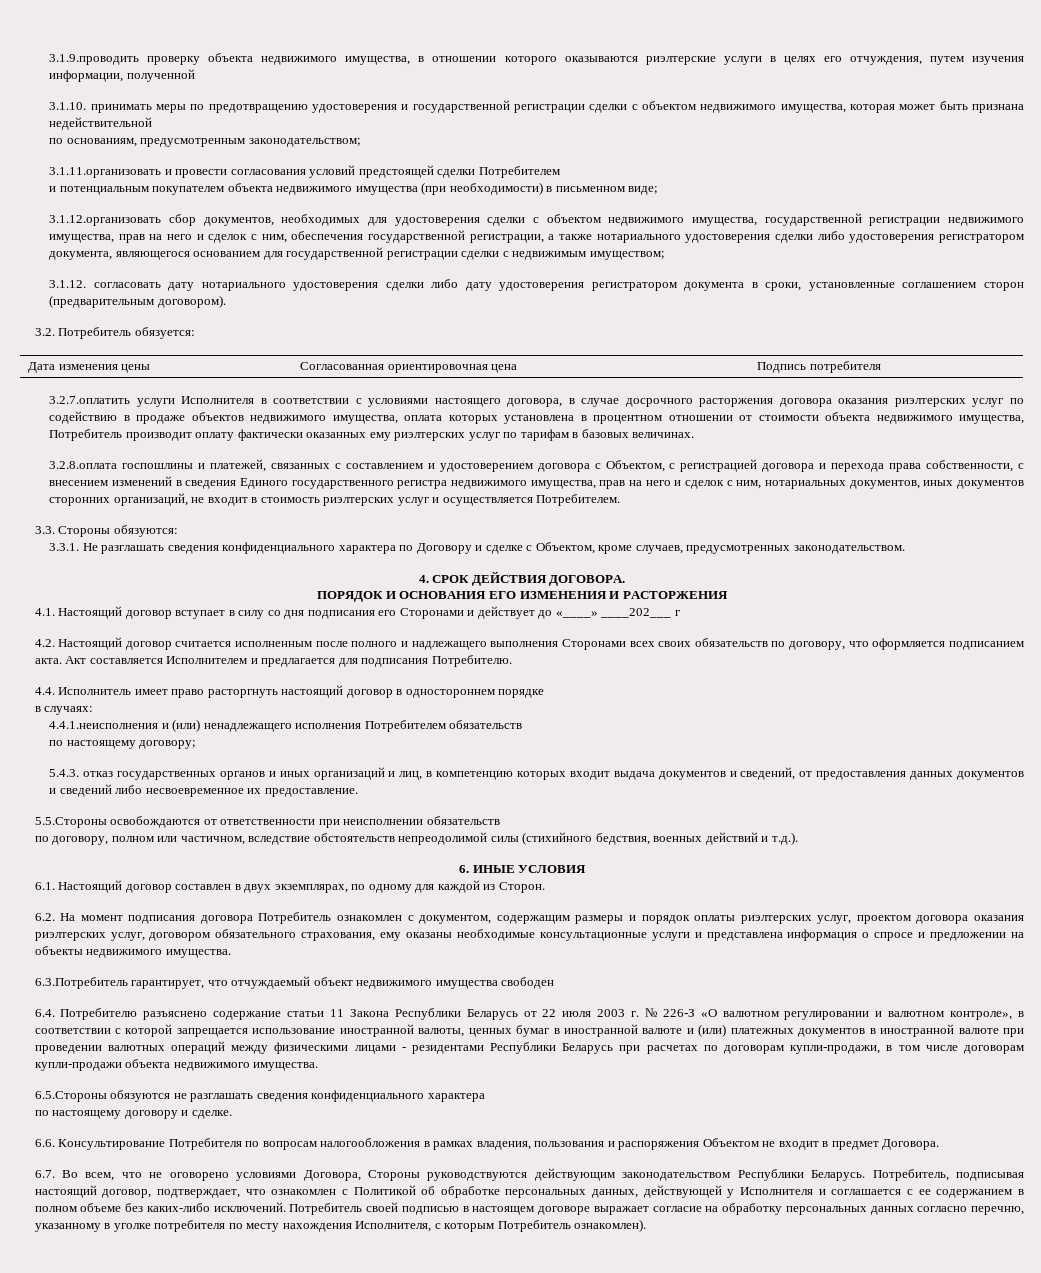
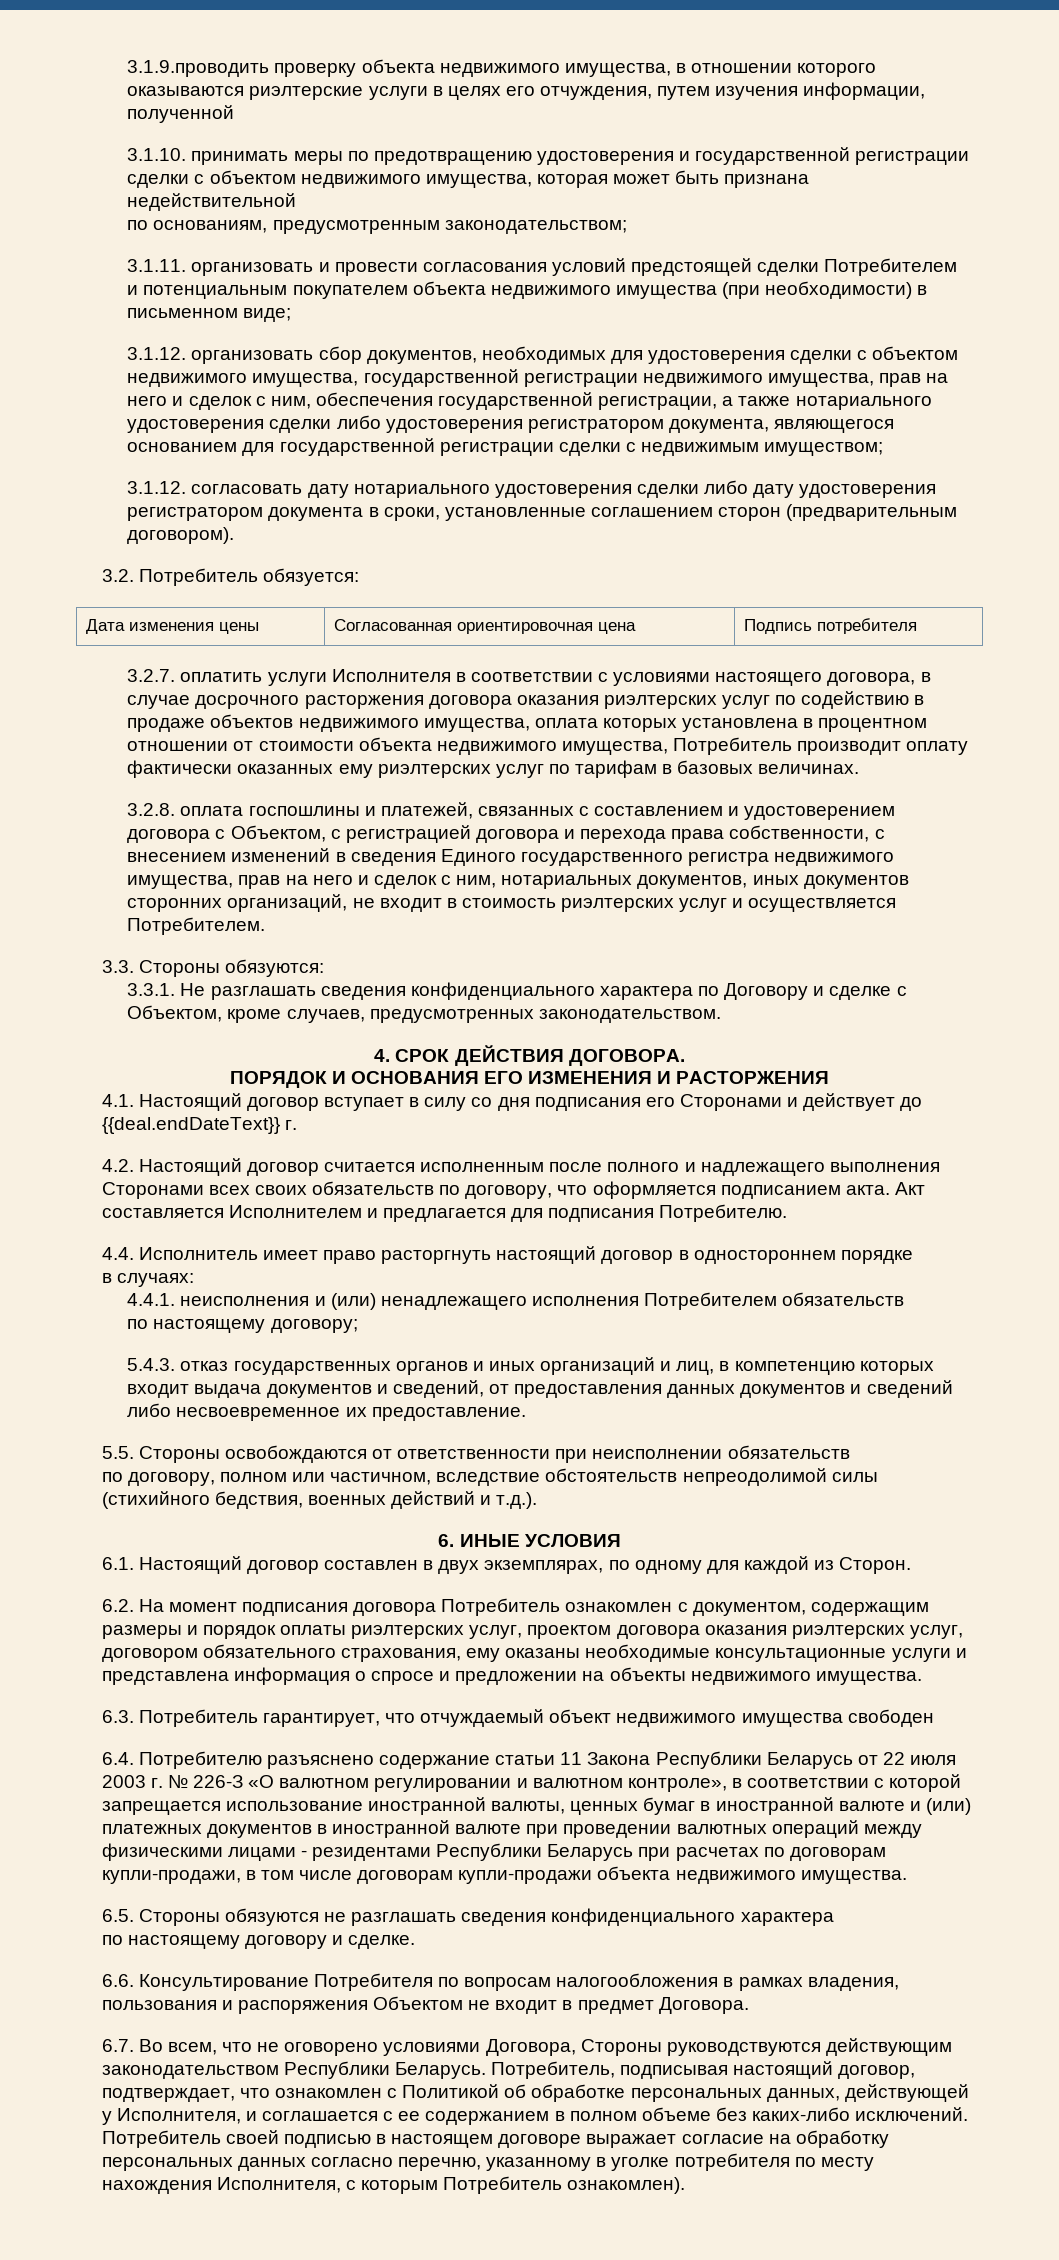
[49,167,162,178] 3.1.11.организовать -> [127,259,314,276] 3.1.11. организовать
[49,215,162,226] 3.1.12.организовать -> [127,347,314,364] 3.1.12. организовать
[49,396,131,404] 3.2.7.оплатить -> [127,669,263,682] 3.2.7. оплатить
[49,461,118,469] 3.2.8.оплата -> [127,803,244,816] 3.2.8. оплата
[555,608,680,618] «____» ____202___ г -> [101,1117,297,1134] {{deal.endDateText}} г.
[49,721,159,729] 4.4.1.неисполнения -> [127,1293,310,1306] 4.4.1. неисполнения
[34,817,107,828] 5.5.Стороны -> [101,1446,220,1463] 5.5. Стороны
[34,977,128,989] 6.3.Потребитель -> [101,1709,258,1727] 6.3. Потребитель
[34,1091,107,1102] 6.5.Стороны -> [101,1909,220,1926] 6.5. Стороны
[740,1187,814,1195] Исполнителя -> [116,2108,241,2124] Исполнителя,

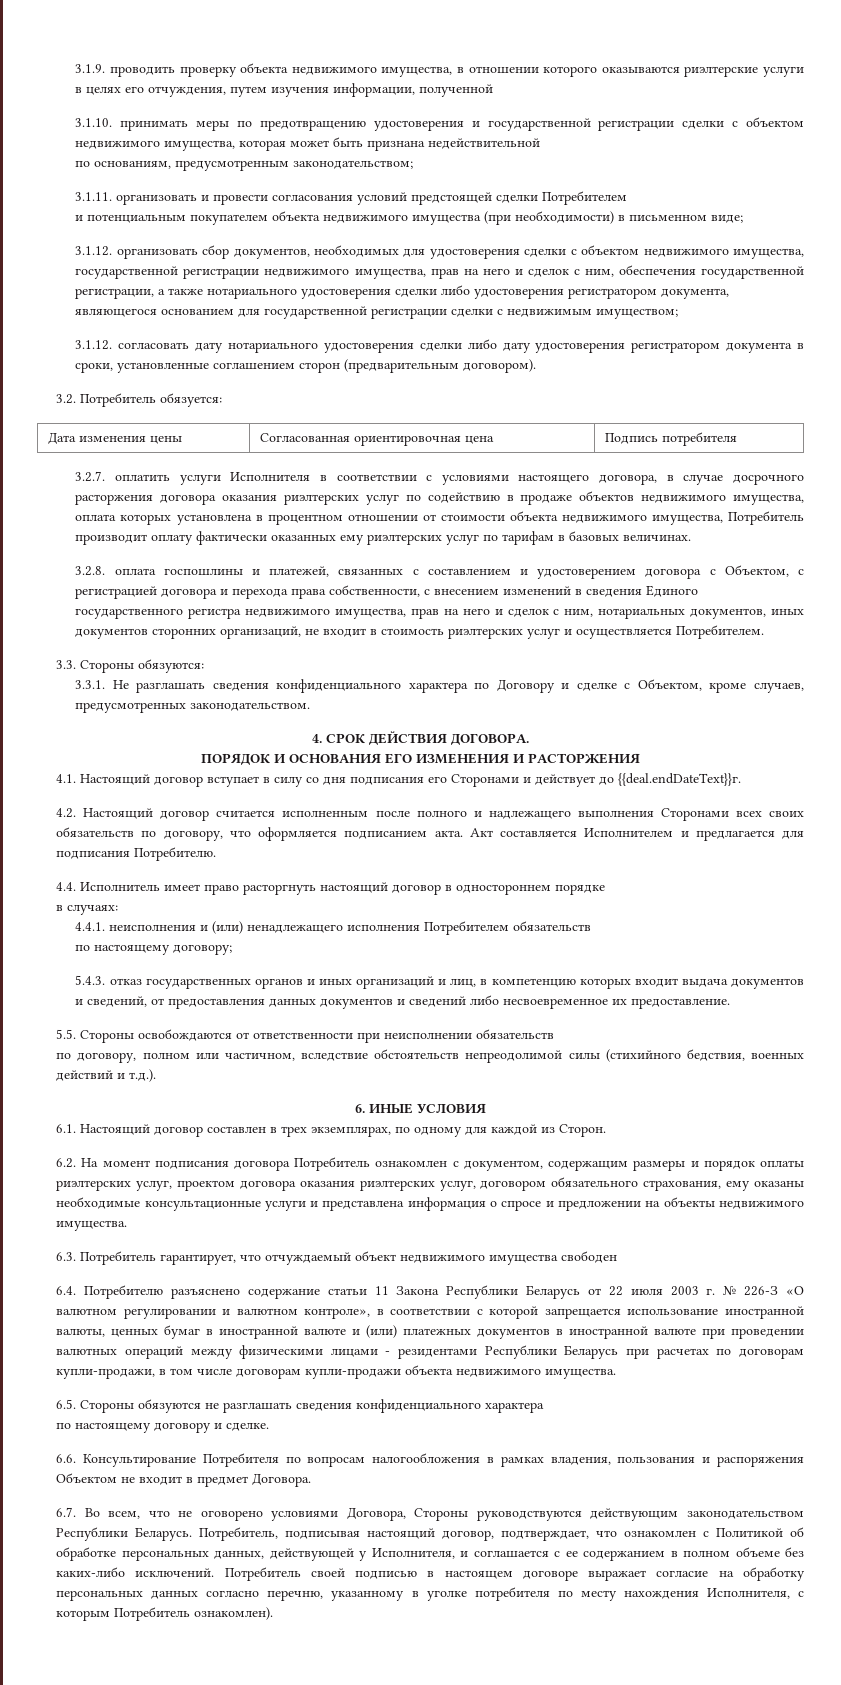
[127,60,270,77] 3.1.9.проводить -> [75,64,175,77] 3.1.9. проводить
[101,1117,297,1134] {{deal.endDateText}} г. -> [618,773,742,786] {{deal.endDateText}}г.
[438,1560,480,1574] двух -> [281,1126,308,1137] трех

